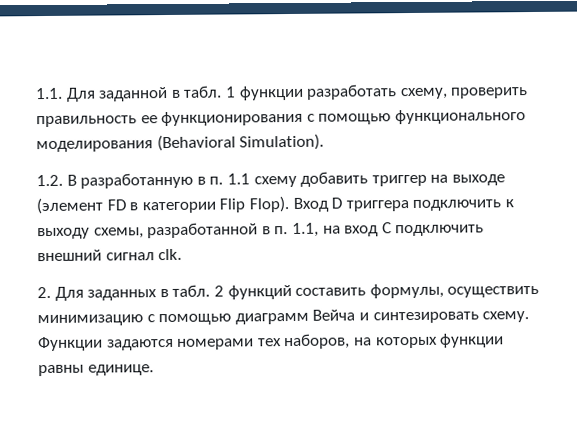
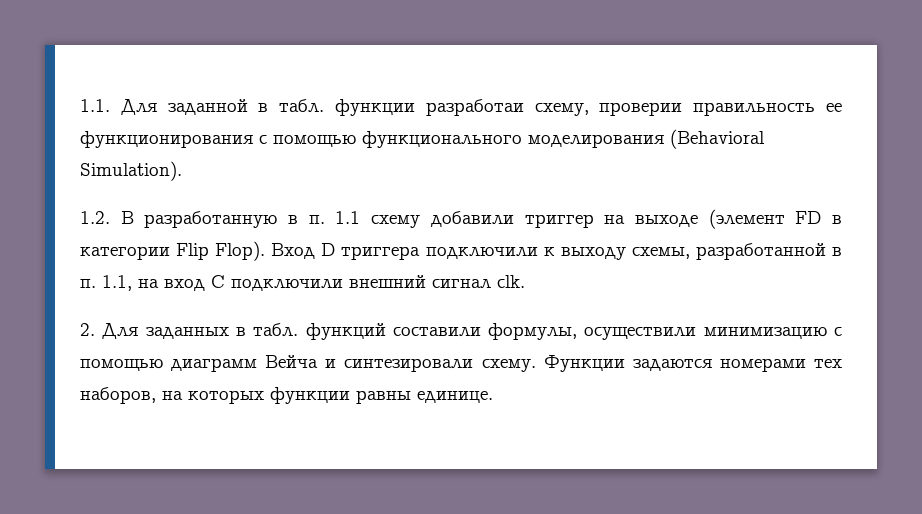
[224,84,529,101] 1 функции разработать схему, проверить -> [335,99,683,116] функции разработаи схему, проверии
[300,171,369,187] добавить -> [430,211,514,227] добавили
[412,199,502,211] подключить -> [425,247,538,259] подключили
[395,224,485,237] подключить -> [231,279,343,291] подключили
[213,283,540,300] 2 функций составить формулы, осуществить -> [305,323,697,340] функций составили формулы, осуществили
[372,311,479,324] синтезировать -> [344,358,474,372] синтезировали

